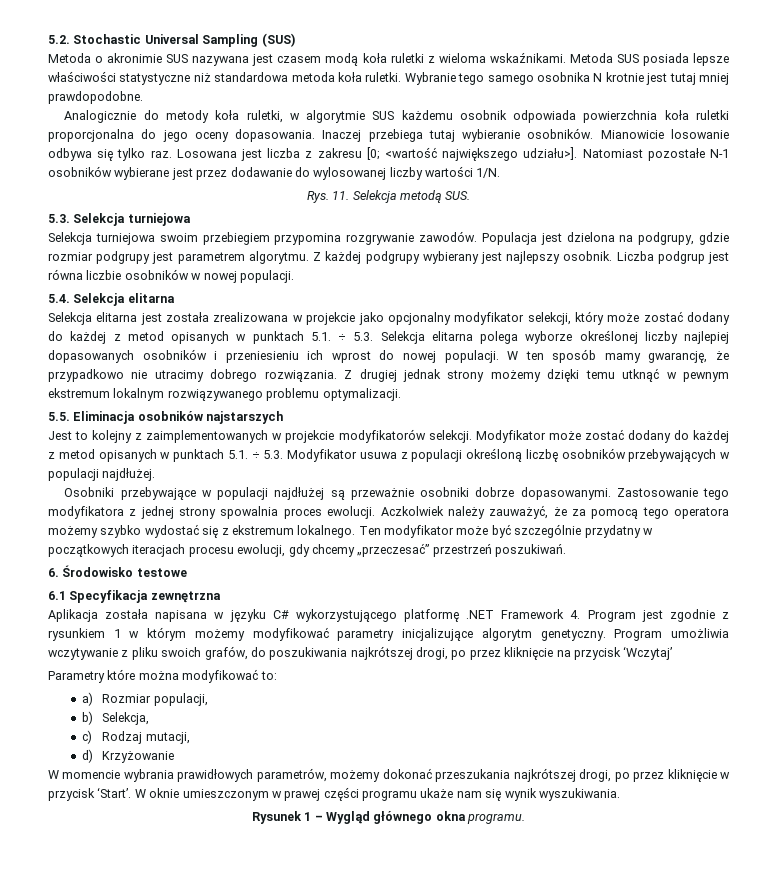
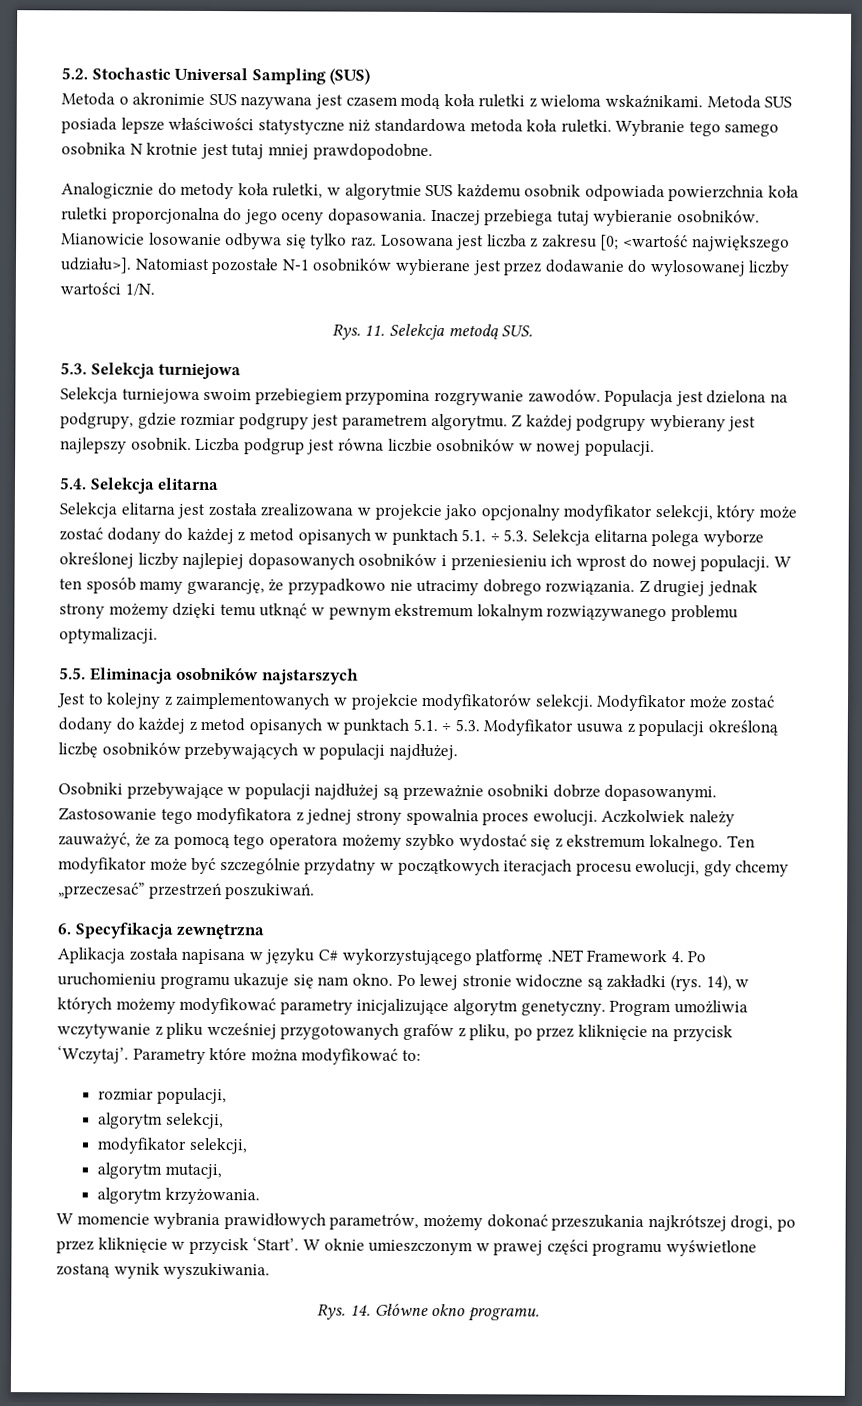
[62,565,187,577] [48,591,66,600] Środowisko testowe // 6.1 -> (71, 929) none
[587,609,729,622] [48,627,187,641] Program jest zgodnie z rysunkiem 1 w którym -> [687,951,707,963] [57,972,750,992] [57,997,112,1014] Po uruchomieniu programu ukazuje się nam okno. Po lewej stronie widoczne są zakładki (rys. 14), w których
[161,646,448,660] swoich grafów, do poszukiwania najkrótszej drogi, -> [206,1022,511,1041] wcześniej przygotowanych grafów z pliku,
[623,646,673,660] ‘Wczytaj’ // -> [57,1045,129,1064] ‘Wczytaj’.
[81,692,152,706] a) Rozmiar -> [98,1088,155,1101] rozmiar
[81,711,150,725] [81,730,143,744] b) Selekcja, // c) Rodzaj -> [98,1112,225,1130] [97,1137,249,1155] [97,1162,163,1179] algorytm selekcji, // modyfikator selekcji, // algorytm
[81,749,175,763] d) Krzyżowanie -> [97,1187,261,1205] algorytm krzyżowania.
[420,788,502,801] ukaże nam się -> [666,1240,758,1257] [56,1263,110,1278] wyświetlone zostaną
[251,811,466,824] Rysunek 1 – Wygląd głównego okna -> [317,1303,466,1320] Rys. 14. Główne okno

